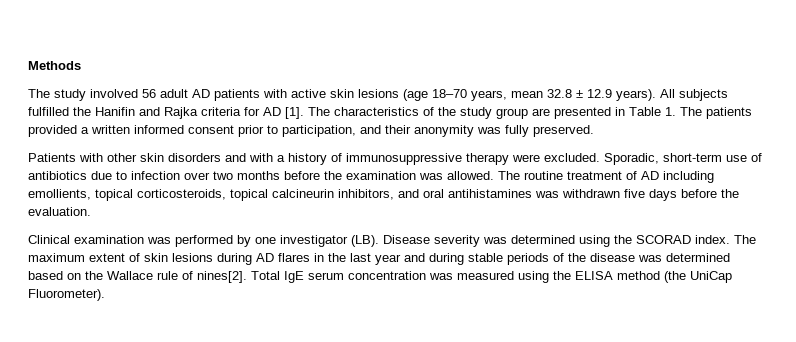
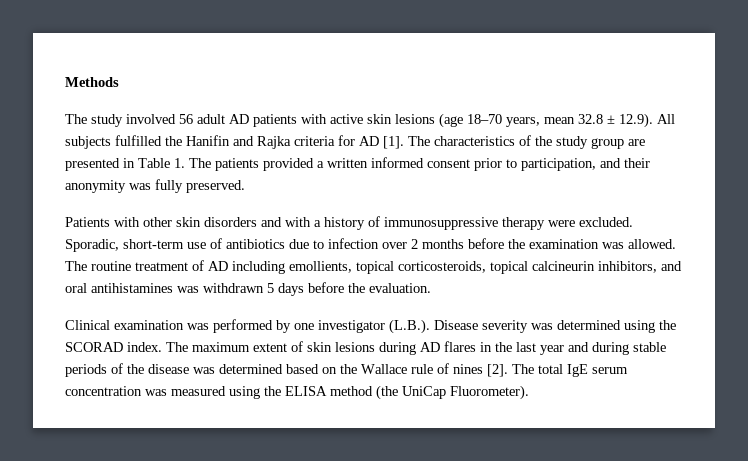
[587,89,656,101] 12.9 years). -> [619,113,653,128] 12.9).
[213,171,233,180] two -> [411,239,418,249] 2
[624,189,645,198] five -> [267,283,274,293] 5
[351,235,379,247] (LB). -> [389,319,430,334] (L.B.).
[197,271,280,283] nines[2]. Total -> [453,364,563,377] nines [2]. The total

